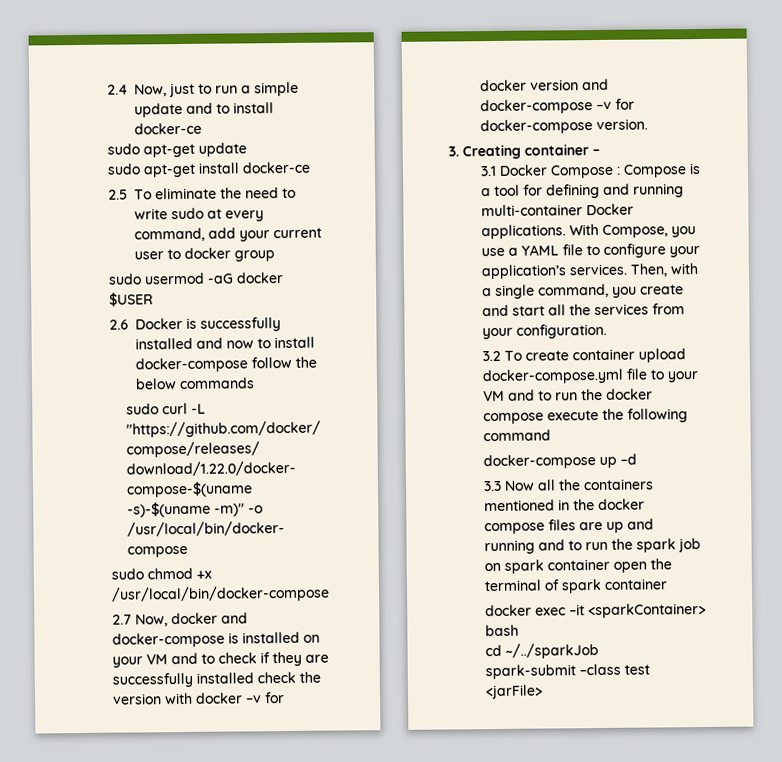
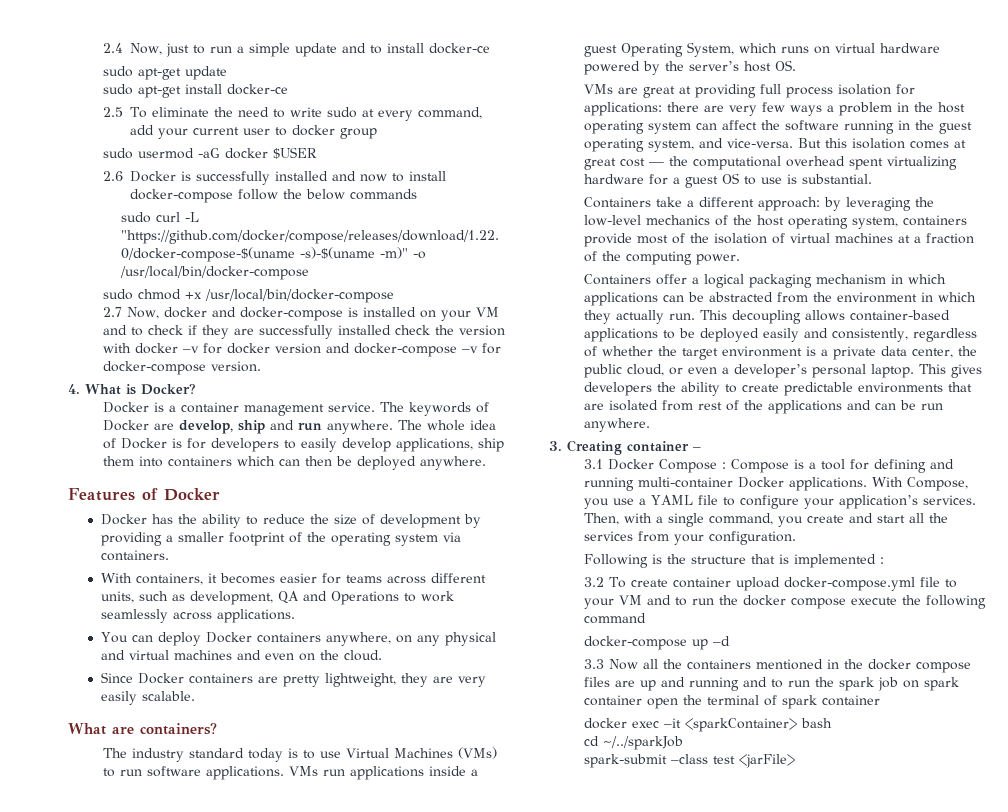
(649, 124) none -> [68,384,196,395] [103,402,490,416] [103,420,497,434] [103,438,505,452] [103,456,487,470] [68,488,220,501] [100,514,481,528] [100,532,461,546] [100,550,169,561] [100,573,486,585] [100,591,454,605] [100,609,295,623] [100,632,496,646] [100,650,382,661] [100,672,486,687] [100,691,195,705] [68,723,217,735] [103,747,498,762] [103,766,479,780] [584,42,941,57] [584,60,797,75] [584,84,916,98] [584,102,966,116] [584,120,973,134] [584,138,967,152] [584,156,958,170] [584,173,873,188] [584,197,935,211] [584,215,968,229] [584,233,975,247] [584,251,741,265] [584,274,947,288] [584,292,977,306] [584,310,951,324] [584,328,978,342] [584,346,978,360] [584,364,983,378] [584,382,973,396] [584,400,944,414] [584,418,651,432] // 4. What is Docker? // Docker is a container management service. The keywords of Docker are develop, ship and run anywhere. The whole idea of Docker is for developers to easily develop applications, ship them into containers which can then be deployed anywhere. // Features of Docker // Docker has the ability to reduce the size of development by providing a smaller footprint of the operating system via containers. // With containers, it becomes easier for teams across different units, such as development, QA and Operations to work seamlessly across applications. // You can deploy Docker containers anywhere, on any physical and virtual machines and even on the cloud. // Since Docker containers are pretty lightweight, they are very easily scalable. // What are containers? // The industry standard today is to use Virtual Machines (VMs) to run software applications. VMs run applications inside a guest Operating System, which runs on virtual hardware powered by the server’s host OS. // VMs are great at providing full process isolation for applications: there are very few ways a problem in the host operating system can affect the software running in the guest operating system, and vice-versa. But this isolation comes at great cost — the computational overhead spent virtualizing hardware for a guest OS to use is substantial. // Containers take a different approach: by leveraging the low-level mechanics of the host operating system, containers provide most of the isolation of virtual machines at a fraction of the computing power. // Containers offer a logical packaging mechanism in which applications can be abstracted from the environment in which they actually run. This decoupling allows container-based applications to be deployed easily and consistently, regardless of whether the target environment is a private data center, the public cloud, or even a developer’s personal laptop. This gives developers the ability to create predictable environments that are isolated from rest of the applications and can be run anywhere.
(608, 331) none -> [584,554,885,568] // Following is the structure that is implemented :

